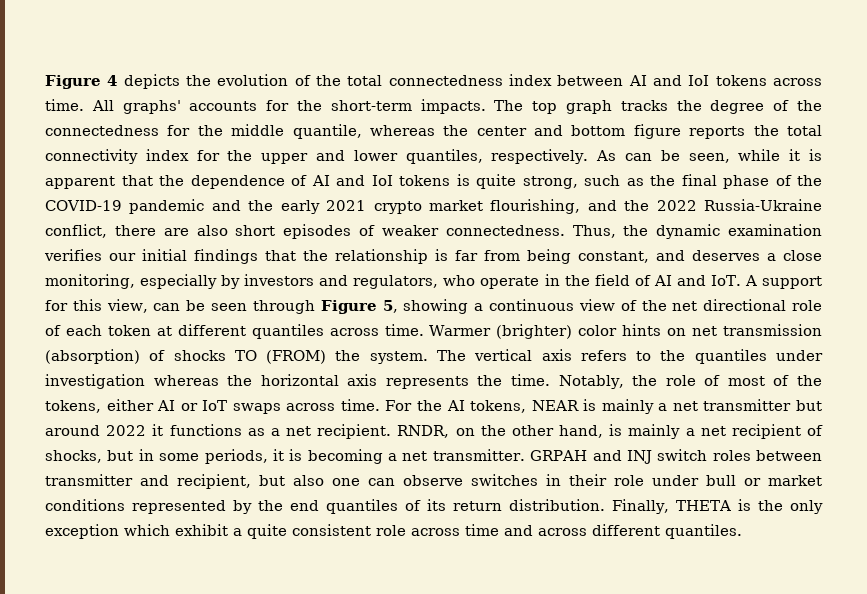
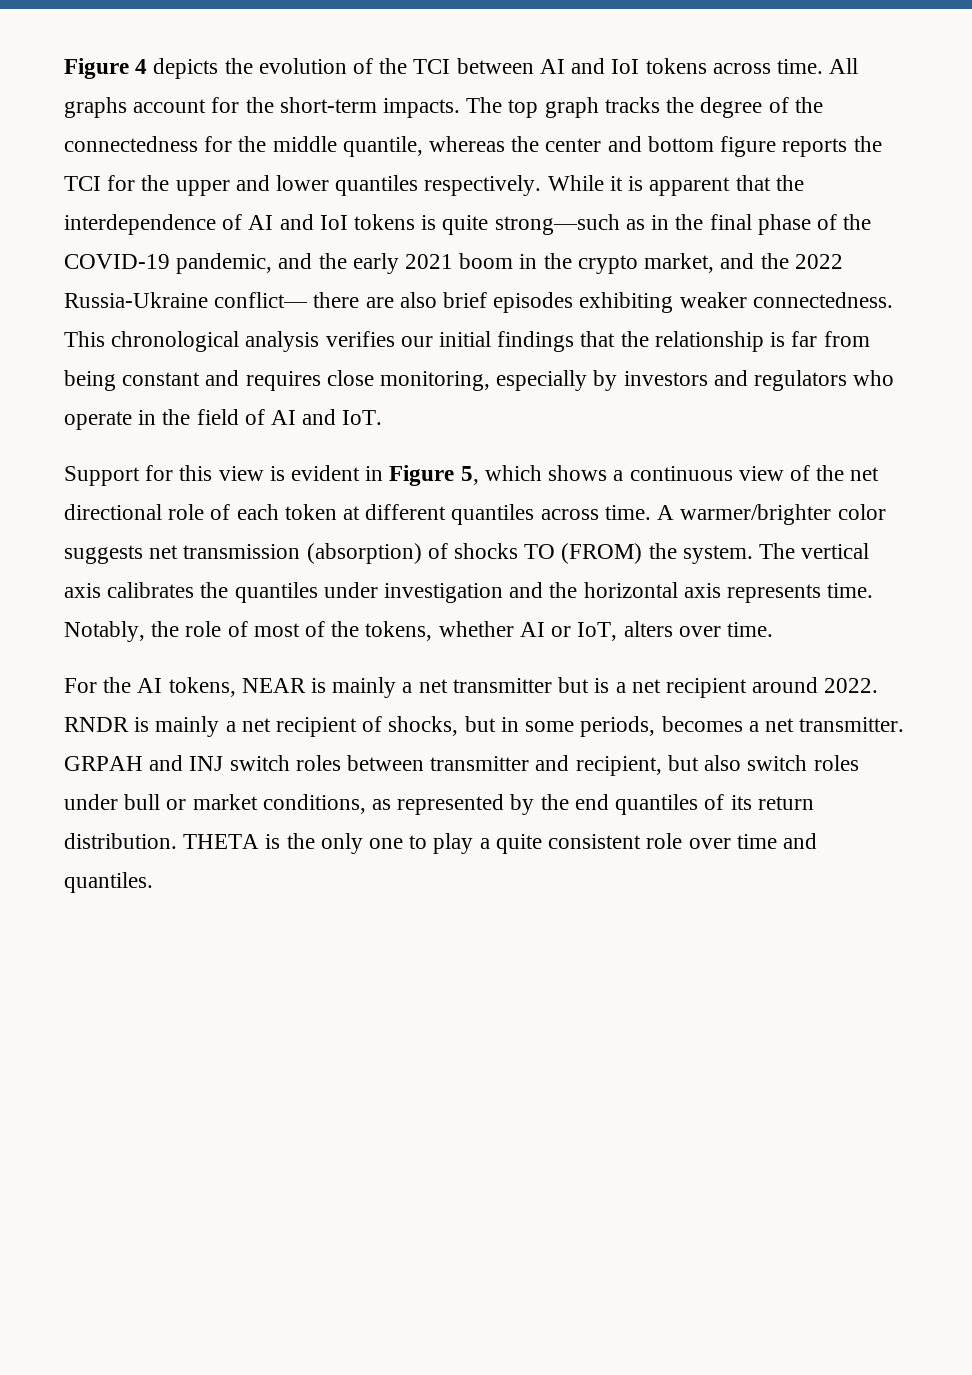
[347,74,552,86] total connectedness index -> [413,59,451,74] TCI
[122,100,258,114] graphs' accounts -> [64,97,207,118] graphs account
[786,125,822,136] [45,149,189,164] total connectivity index -> [64,176,101,191] TCI
[405,149,781,164] quantiles, respectively. As can be seen, while -> [335,175,604,196] quantiles respectively. While
[190,175,285,189] dependence -> [64,214,216,235] interdependence
[522,175,644,189] strong, such as -> [494,214,670,235] strong—such as in
[129,199,205,214] pandemic -> [176,253,273,274] pandemic,
[373,199,581,214] crypto market flourishing, -> [459,253,715,274] boom in the crypto market,
[45,224,107,238] conflict, -> [214,292,309,308] conflict—
[235,224,823,239] short episodes of weaker connectedness. Thus, the dynamic examination -> [443,292,893,313] [64,331,320,352] brief episodes exhibiting weaker connectedness. This chronological analysis
[578,250,776,263] constant, and deserves a -> [122,370,321,391] constant and requires
[353,275,439,289] regulators, -> [754,370,848,391] regulators
[744,275,822,289] [45,299,469,314] A support for this view, can be seen through Figure 5, showing -> [64,465,608,486] // Support for this view is evident in Figure 5, which shows
[429,324,687,339] Warmer (brighter) color hints on -> [657,504,886,525] [64,545,143,564] A warmer/brighter color suggests
[580,350,652,361] refers to -> [107,582,195,598] calibrates
[153,375,219,386] whereas -> [509,582,544,598] and
[477,375,503,386] the -> (822, 593) none
[106,399,154,411] either -> [438,621,514,637] whether
[202,399,380,414] IoT swaps across time. -> [577,621,773,641] IoT, alters over time. //
[45,424,604,439] around 2022 it functions as a net recipient. RNDR, on the other hand, -> [594,677,879,698] [64,717,129,732] is a net recipient around 2022. RNDR
[272,449,383,464] it is becoming -> [661,716,743,732] becomes
[332,474,644,486] one can observe switches in their role -> [747,755,859,771] switch roles
[45,499,125,511] conditions -> [262,794,392,814] conditions, as
[612,499,670,514] Finally, -> (177, 841) none
[45,524,228,539] exception which exhibit -> [369,833,474,854] one to play
[411,528,460,536] across -> [688,838,731,849] over
[538,524,660,536] across different -> (817, 841) none

